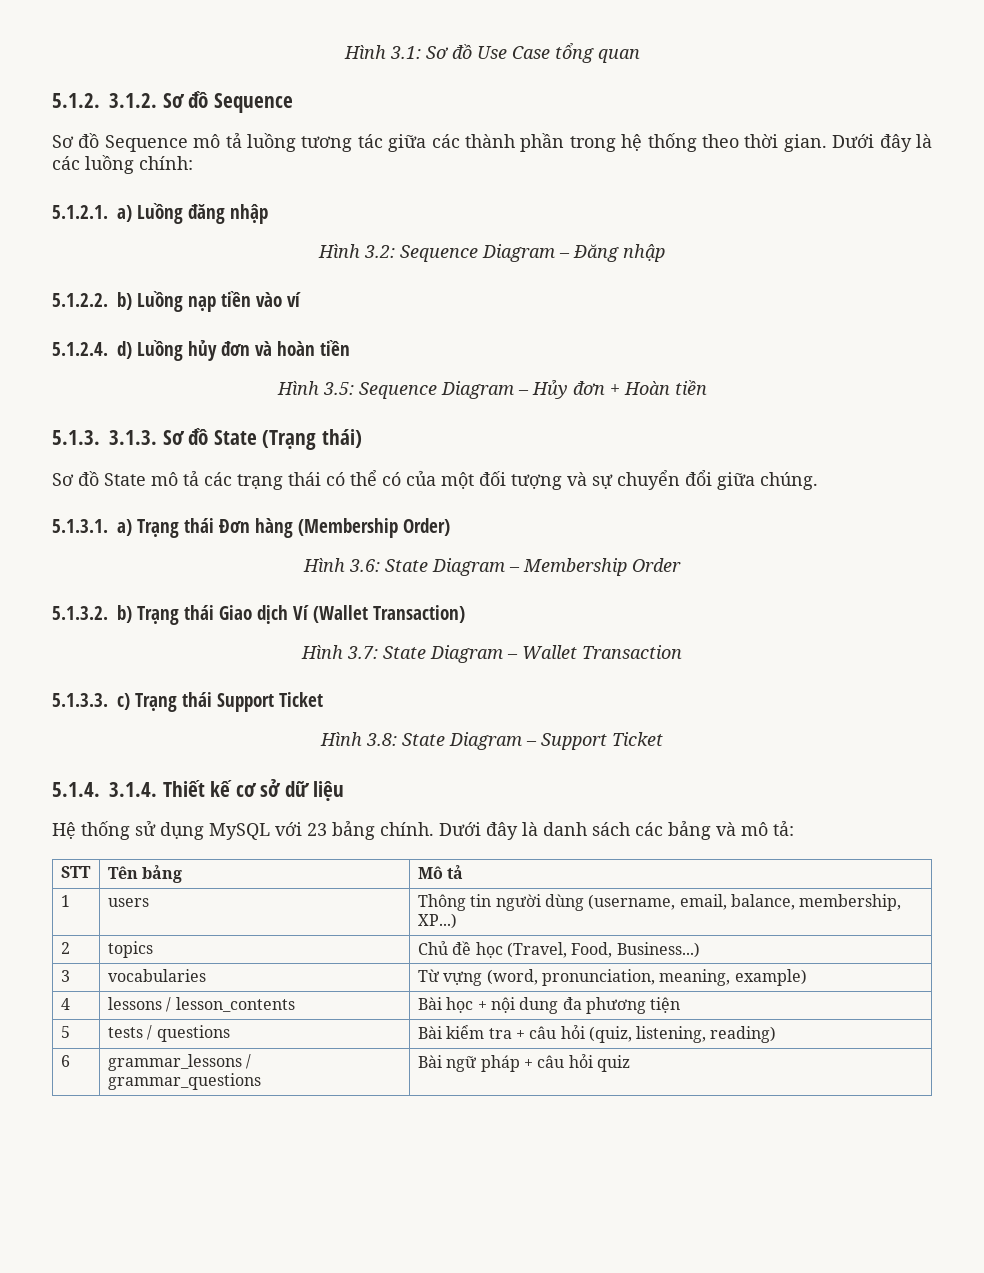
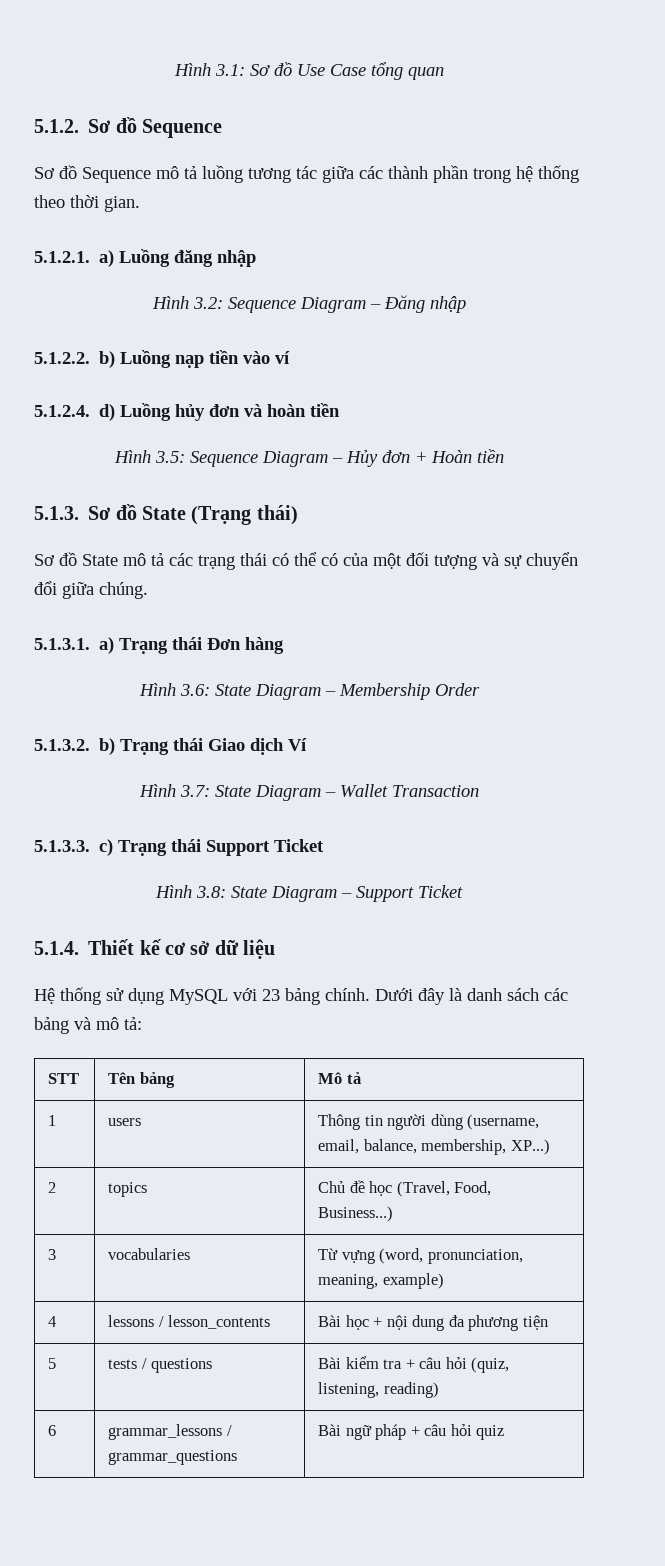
[109,93,157,108] 3.1.2. -> (79, 126) none
[832,134,932,152] [52,155,193,174] Dưới đây là các luồng chính: -> (140, 204) none
[109,430,157,445] 3.1.3. -> (79, 513) none
[298,518,450,538] (Membership Order) -> (285, 645) none
[313,605,465,623] (Wallet Transaction) -> (308, 744) none
[109,782,157,797] 3.1.4. -> (79, 948) none

